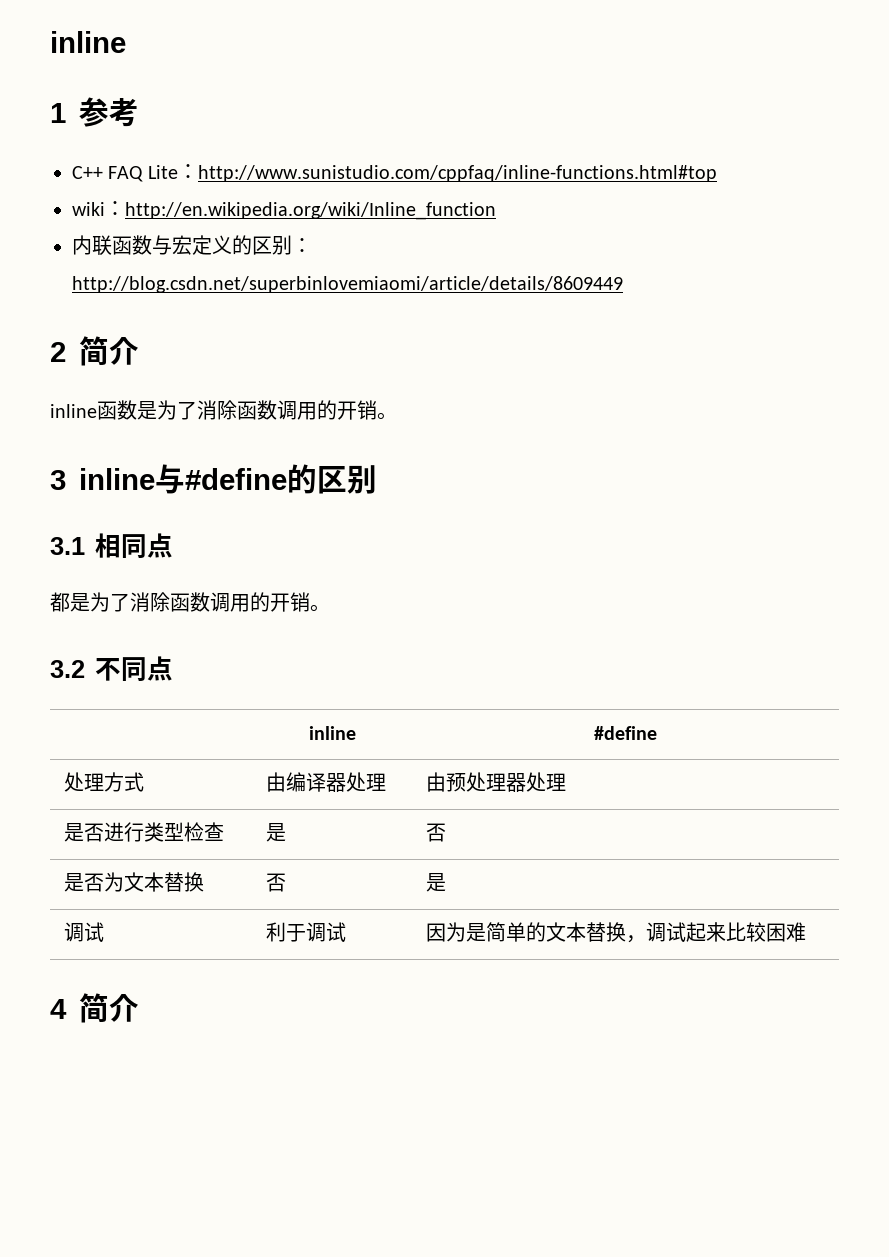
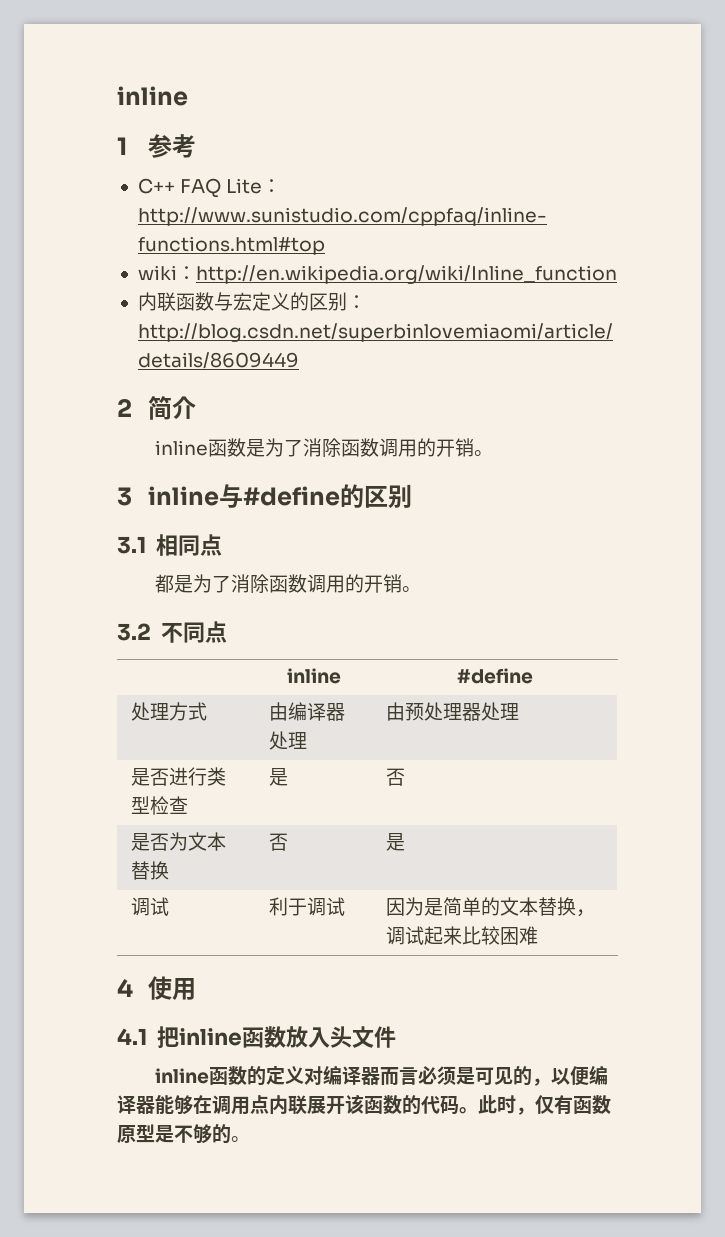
[78,993,139,1023] 简介 -> [147,976,196,1000] [117,1026,396,1048] [155,1065,609,1086] [117,1094,611,1115] [117,1124,250,1144] 使用 // 4.1把inline函数放入头文件 // inline函数的定义对编译器而言必须是可见的，以便编译器能够在调用点内联展开该函数的代码。此时，仅有函数原型是不够的。

